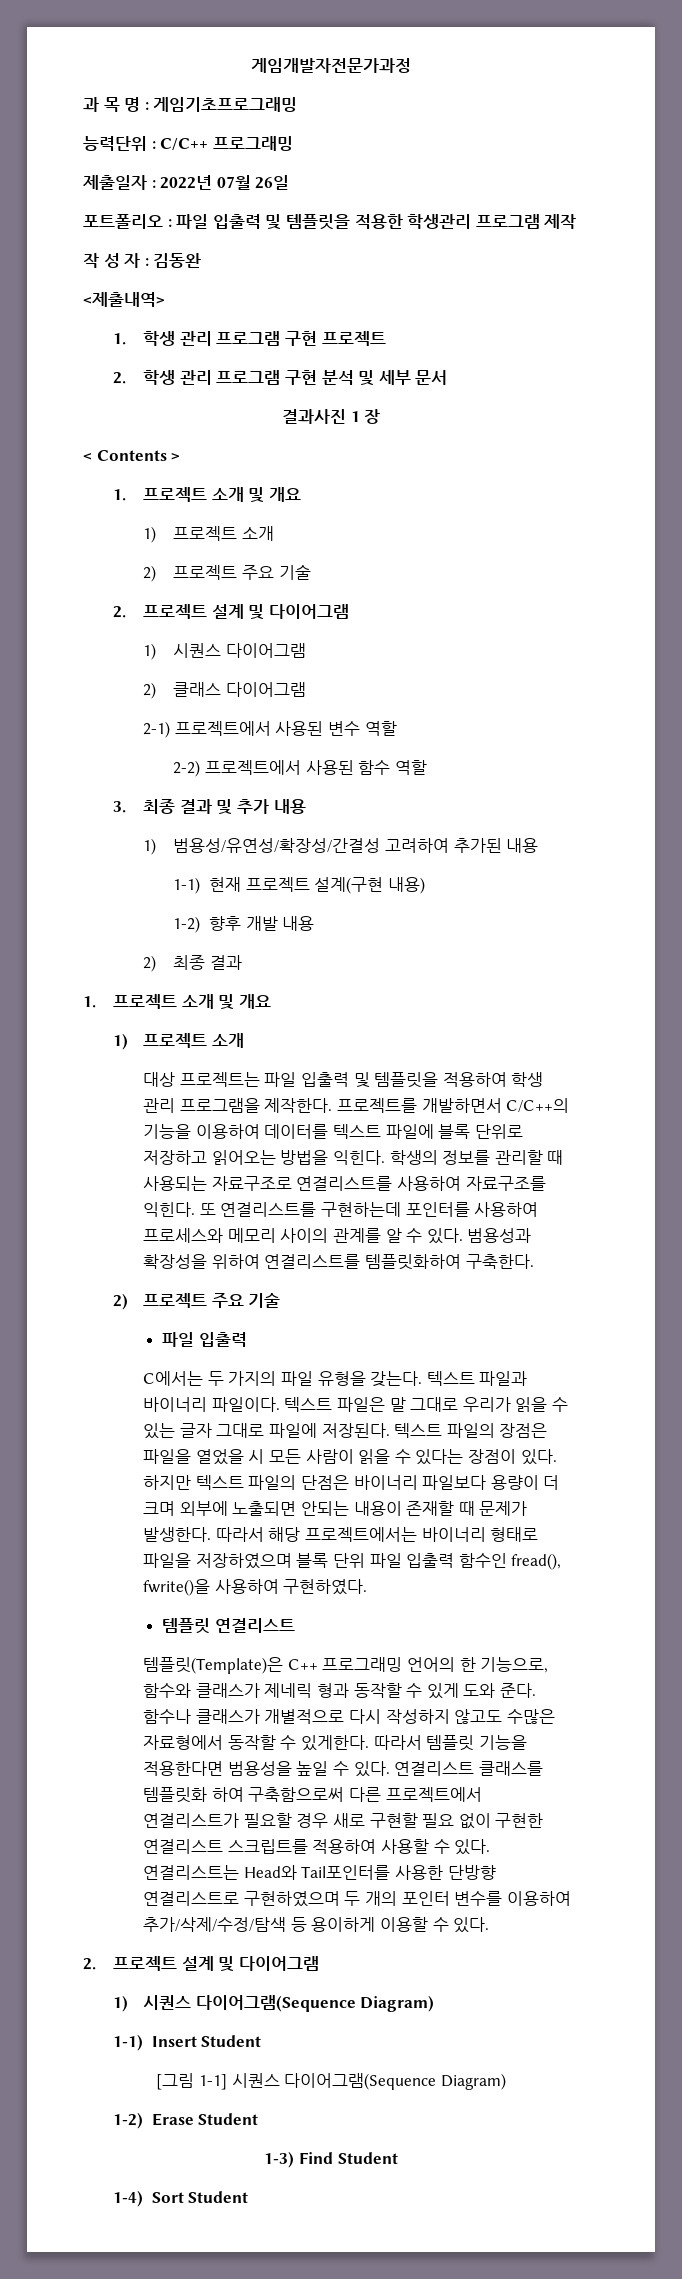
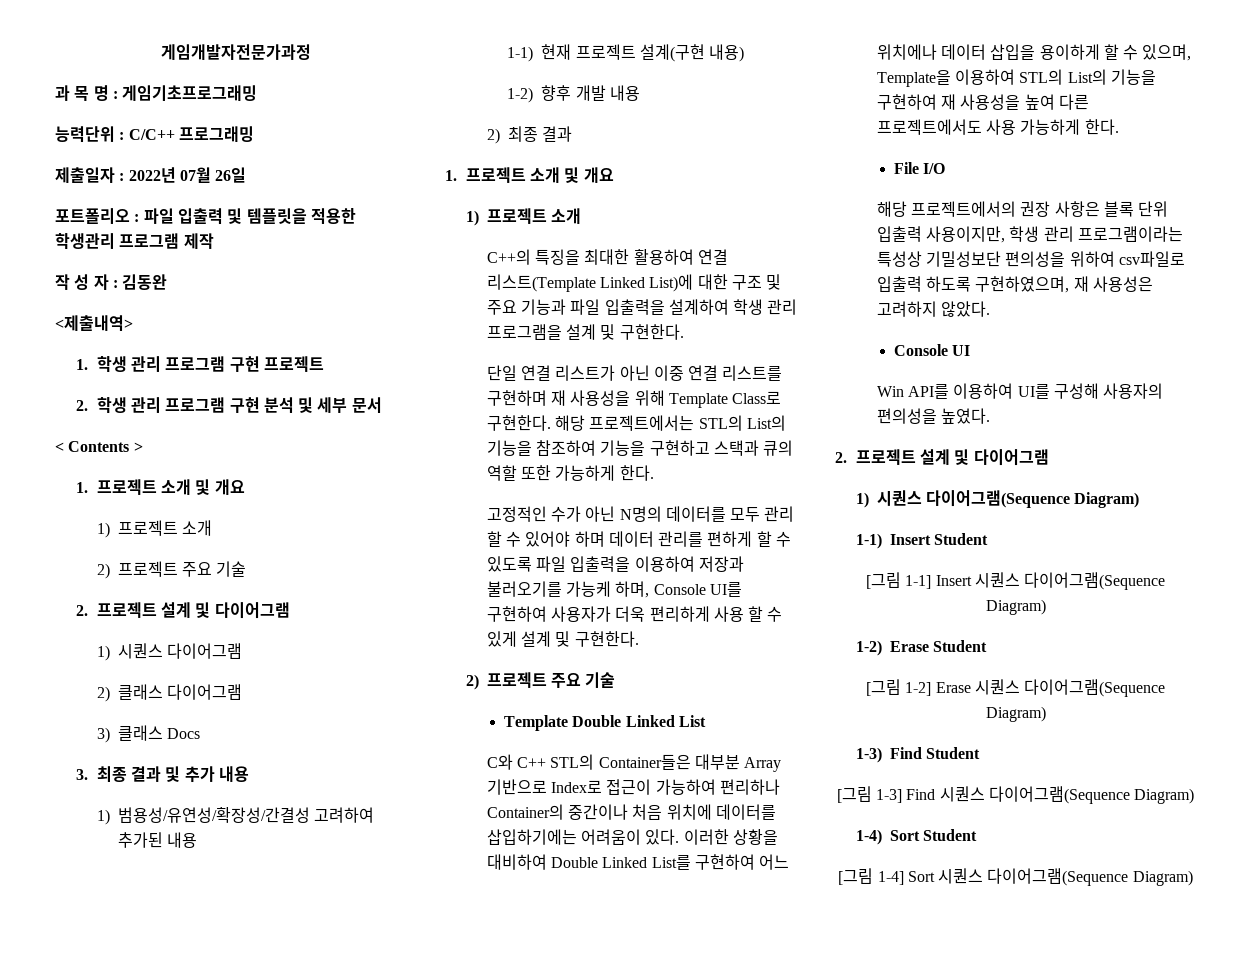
[281,409,381,424] // 결과사진 1 장 -> (382, 405) none
[143,721,397,738] [173,760,427,777] 2-1) 프로젝트에서 사용된 변수 역할 // 2-2) 프로젝트에서 사용된 함수 역할 -> [96,725,200,743] 3) 클래스 Docs
[143,1072,544,1088] [143,1098,570,1113] [143,1124,523,1139] [143,1150,564,1165] [143,1176,546,1191] [143,1202,539,1217] [143,1228,532,1244] [143,1254,534,1270] [113,1293,281,1310] [161,1332,247,1347] [143,1371,528,1387] [143,1397,569,1412] [143,1423,548,1439] [143,1449,557,1465] [143,1475,560,1490] [143,1501,528,1516] [143,1527,539,1542] [143,1553,562,1570] [143,1579,368,1596] [161,1618,295,1634] [143,1657,549,1674] [143,1683,537,1699] [143,1709,555,1724] [143,1735,527,1751] [143,1761,543,1777] [143,1787,482,1803] [143,1813,544,1829] [143,1839,491,1855] [143,1865,496,1880] [143,1891,571,1907] [143,1917,490,1933] 대상 프로젝트는 파일 입출력 및 템플릿을 적용하여 학생 관리 프로그램을 제작한다. 프로젝트를 개발하면서 C/C++의 기능을 이용하여 데이터를 텍스트 파일에 블록 단위로 저장하고 읽어오는 방법을 익힌다. 학생의 정보를 관리할 때 사용되는 자료구조로 연결리스트를 사용하여 자료구조를 익힌다. 또 연결리스트를 구현하는데 포인터를 사용하여 프로세스와 메모리 사이의 관계를 알 수 있다. 범용성과 확장성을 위하여 연결리스트를 템플릿화하여 구축한다. // 2) 프로젝트 주요 기술 // 파일 입출력 // C에서는 두 가지의 파일 유형을 갖는다. 텍스트 파일과 바이너리 파일이다. 텍스트 파일은 말 그대로 우리가 읽을 수 있는 글자 그대로 파일에 저장된다. 텍스트 파일의 장점은 파일을 열었을 시 모든 사람이 읽을 수 있다는 장점이 있다. 하지만 텍스트 파일의 단점은 바이너리 파일보다 용량이 더 크며 외부에 노출되면 안되는 내용이 존재할 때 문제가 발생한다. 따라서 해당 프로젝트에서는 바이너리 형태로 파일을 저장하였으며 블록 단위 파일 입출력 함수인 fread(), fwrite()을 사용하여 구현하였다. // 템플릿 연결리스트 // 템플릿(Template)은 C++ 프로그래밍 언어의 한 기능으로, 함수와 클래스가 제네릭 형과 동작할 수 있게 도와 준다. 함수나 클래스가 개별적으로 다시 작성하지 않고도 수많은 자료형에서 동작할 수 있게한다. 따라서 템플릿 기능을 적용한다면 범용성을 높일 수 있다. 연결리스트 클래스를 템플릿화 하여 구축함으로써 다른 프로젝트에서 연결리스트가 필요할 경우 새로 구현할 필요 없이 구현한 연결리스트 스크립트를 적용하여 사용할 수 있다. 연결리스트는 Head와 Tail포인터를 사용한 단방향 연결리스트로 구현하였으며 두 개의 포인터 변수를 이용하여 추가/삭제/수정/탐색 등 용이하게 이용할 수 있다. -> [486,249,728,265] [486,274,782,292] [486,299,798,315] [486,324,684,340] [486,365,783,381] [486,390,782,408] [486,415,786,431] [486,440,794,456] [486,465,654,481] [486,506,795,522] [486,531,792,547] [486,556,744,572] [486,581,742,598] [486,606,783,622] [486,631,639,647] [465,672,616,690] [504,715,707,731] [486,754,782,772] [486,779,780,795] [486,804,776,820] [486,829,778,845] [486,854,790,870] [876,44,1192,61] [876,69,1156,87] [876,94,1089,110] [876,119,1119,135] [894,162,946,174] [876,201,1169,217] [876,226,1183,243] [876,251,1185,267] [876,276,1153,293] [876,301,990,317] [894,344,971,356] [876,383,1164,399] [876,408,990,424] C++의 특징을 최대한 활용하여 연결 리스트(Template Linked List)에 대한 구조 및 주요 기능과 파일 입출력을 설계하여 학생 관리 프로그램을 설계 및 구현한다. // 단일 연결 리스트가 아닌 이중 연결 리스트를 구현하며 재 사용성을 위해 Template Class로 구현한다. 해당 프로젝트에서는 STL의 List의 기능을 참조하여 기능을 구현하고 스택과 큐의 역할 또한 가능하게 한다. // 고정적인 수가 아닌 N명의 데이터를 모두 관리 할 수 있어야 하며 데이터 관리를 편하게 할 수 있도록 파일 입출력을 이용하여 저장과 불러오기를 가능케 하며, Console UI를 구현하여 사용자가 더욱 편리하게 사용 할 수 있게 설계 및 구현한다. // 2) 프로젝트 주요 기술 // Template Double Linked List // C와 C++ STL의 Container들은 대부분 Array 기반으로 Index로 접근이 가능하여 편리하나 Container의 중간이나 처음 위치에 데이터를 삽입하기에는 어려움이 있다. 이러한 상황을 대비하여 Double Linked List를 구현하여 어느 위치에나 데이터 삽입을 용이하게 할 수 있으며, Template을 이용하여 STL의 List의 기능을 구현하여 재 사용성을 높여 다른 프로젝트에서도 사용 가능하게 한다. // File I/O // 해당 프로젝트에서의 권장 사항은 블록 단위 입출력 사용이지만, 학생 관리 프로그램이라는 특성상 기밀성보단 편의성을 위하여 csv파일로 입출력 하도록 구현하였으며, 재 사용성은 고려하지 않았다. // Console UI // Win API를 이용하여 UI를 구성해 사용자의 편의성을 높였다.
(227, 2082) none -> [935,575,972,586] Insert
[264,2151,398,2168] [113,2190,249,2207] 1-3) Find Student // 1-4) Sort Student -> [865,679,1166,697] [985,706,1046,722] [855,747,981,763] [836,786,1195,804] [855,829,978,845] [838,868,1193,886] [그림 1-2] Erase 시퀀스 다이어그램(Sequence Diagram) // 1-3) Find Student // [그림 1-3] Find 시퀀스 다이어그램(Sequence Diagram) // 1-4) Sort Student // [그림 1-4] Sort 시퀀스 다이어그램(Sequence Diagram)

